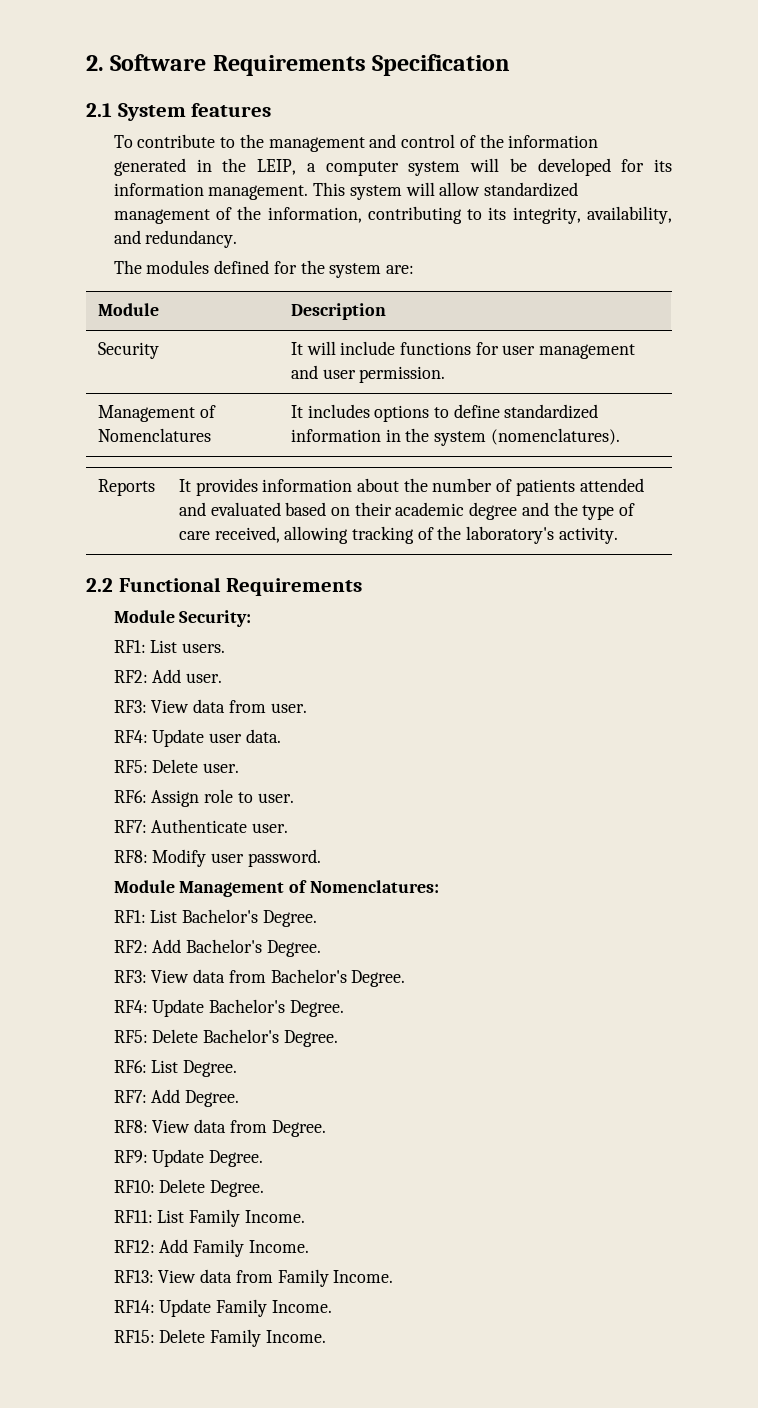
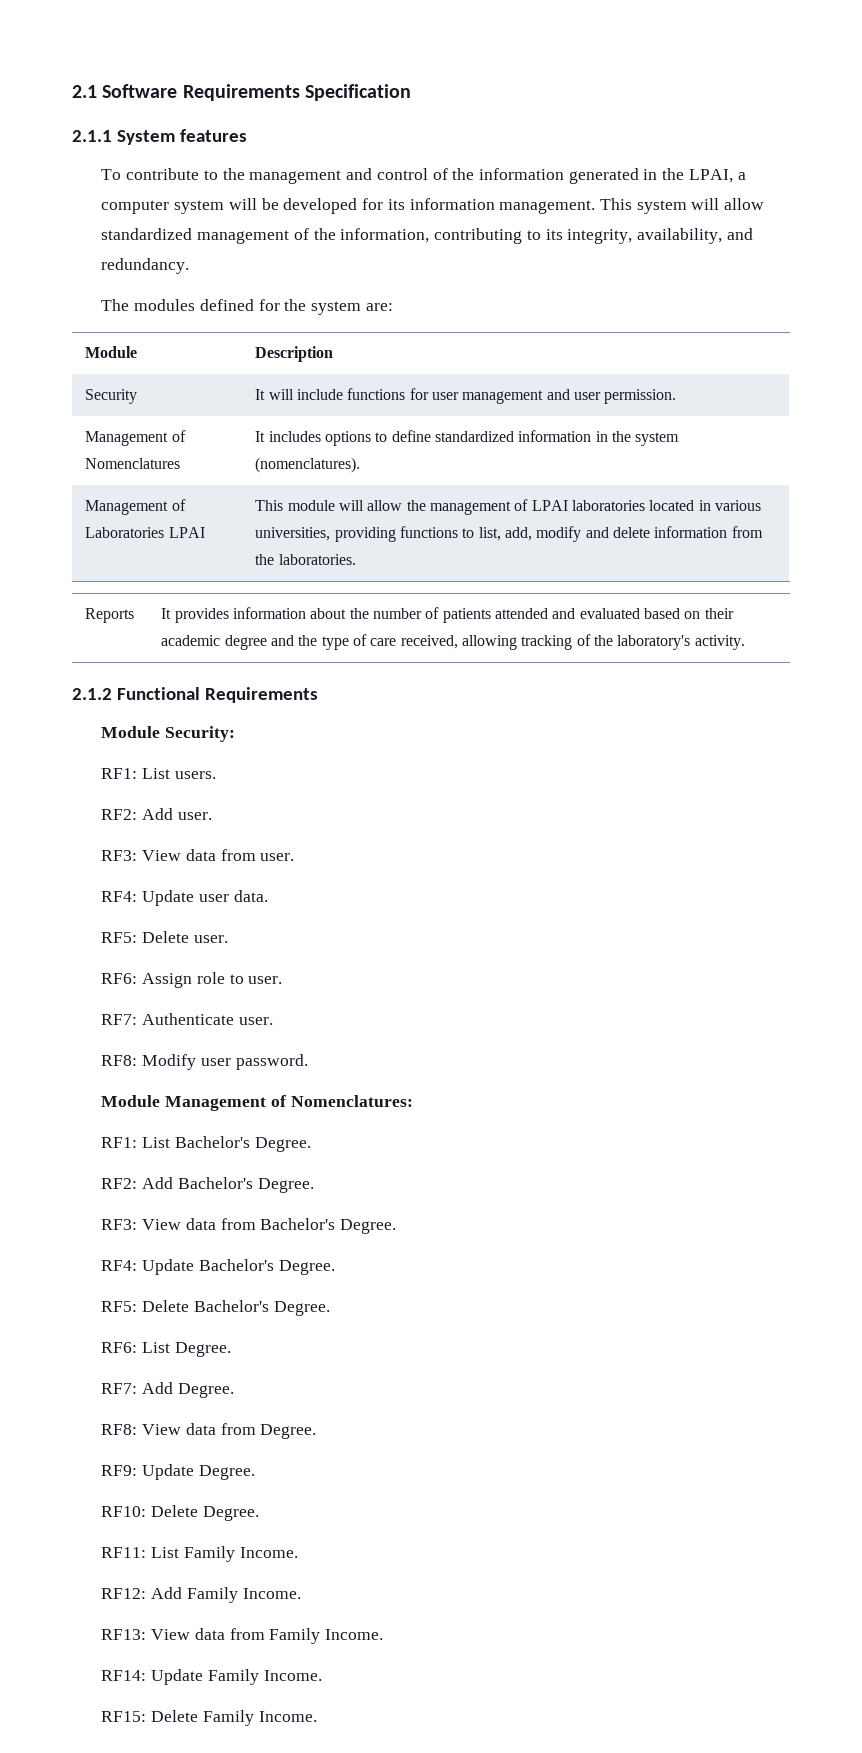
[86,55,104,71] 2. -> [72,85,97,98] 2.1
[86,103,112,117] 2.1 -> [72,130,112,142] 2.1.1
[257,159,297,175] LEIP, -> [688,169,733,183] LPAI,
(620, 436) none -> [85,499,186,515] [85,527,205,538] [255,499,761,515] [255,526,763,542] [255,554,356,565] // Management of Laboratories LPAI | This module will allow the management of LPAI laboratories located in various universities, providing functions to list, add, modify and delete information from the laboratories.
[86,578,113,592] 2.2 -> [72,688,112,700] 2.1.2

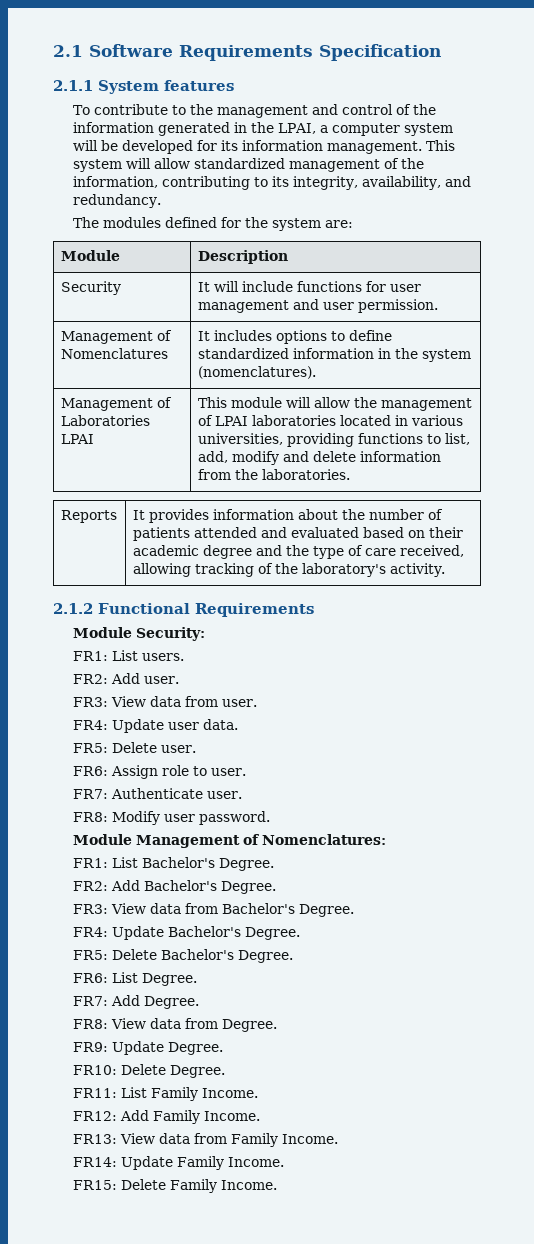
[101,768,138,779] RF1: -> [73,651,109,661] FR1:
[101,809,138,820] RF2: -> [73,674,109,684] FR2:
[101,850,138,861] RF3: -> [73,697,109,707] FR3:
[101,891,138,902] RF4: -> [73,720,109,730] FR4:
[101,932,138,943] RF5: -> [73,743,109,753] FR5:
[101,973,138,984] RF6: -> [73,766,109,776] FR6:
[101,1014,138,1025] RF7: -> [73,789,109,799] FR7:
[101,1055,138,1066] RF8: -> [73,812,109,822] FR8:
[101,1137,138,1148] RF1: -> [73,858,109,868] FR1:
[101,1178,138,1189] RF2: -> [73,881,109,891] FR2:
[101,1219,138,1230] RF3: -> [73,904,109,914] FR3:
[101,1260,138,1271] RF4: -> [73,927,109,937] FR4:
[101,1301,138,1312] RF5: -> [73,950,109,960] FR5:
[101,1342,138,1353] RF6: -> [73,973,109,983] FR6:
[101,1383,138,1394] RF7: -> [73,996,109,1006] FR7:
[101,1424,138,1435] RF8: -> [73,1019,109,1029] FR8:
[101,1465,138,1476] RF9: -> [73,1042,109,1052] FR9:
[101,1506,147,1517] RF10: -> [73,1065,118,1075] FR10:
[101,1547,147,1558] RF11: -> [73,1088,118,1098] FR11:
[101,1588,147,1599] RF12: -> [73,1111,118,1121] FR12:
[101,1629,147,1640] RF13: -> [73,1134,118,1144] FR13:
[101,1670,147,1681] RF14: -> [73,1157,118,1167] FR14:
[101,1711,147,1722] RF15: -> [73,1180,118,1190] FR15:

